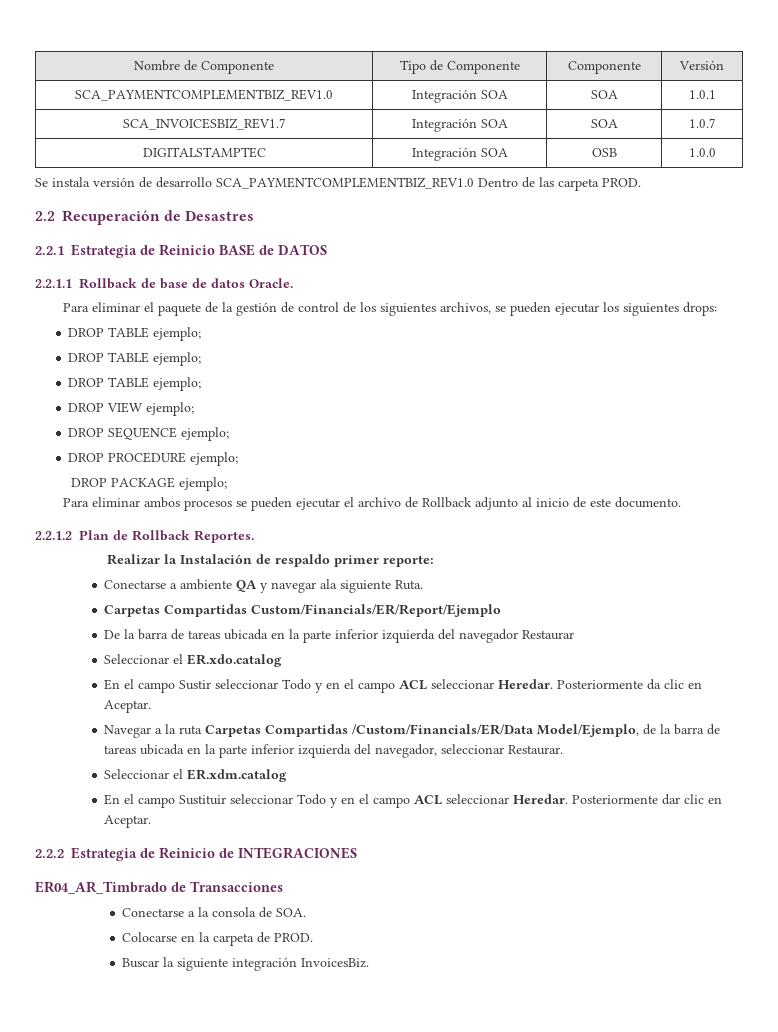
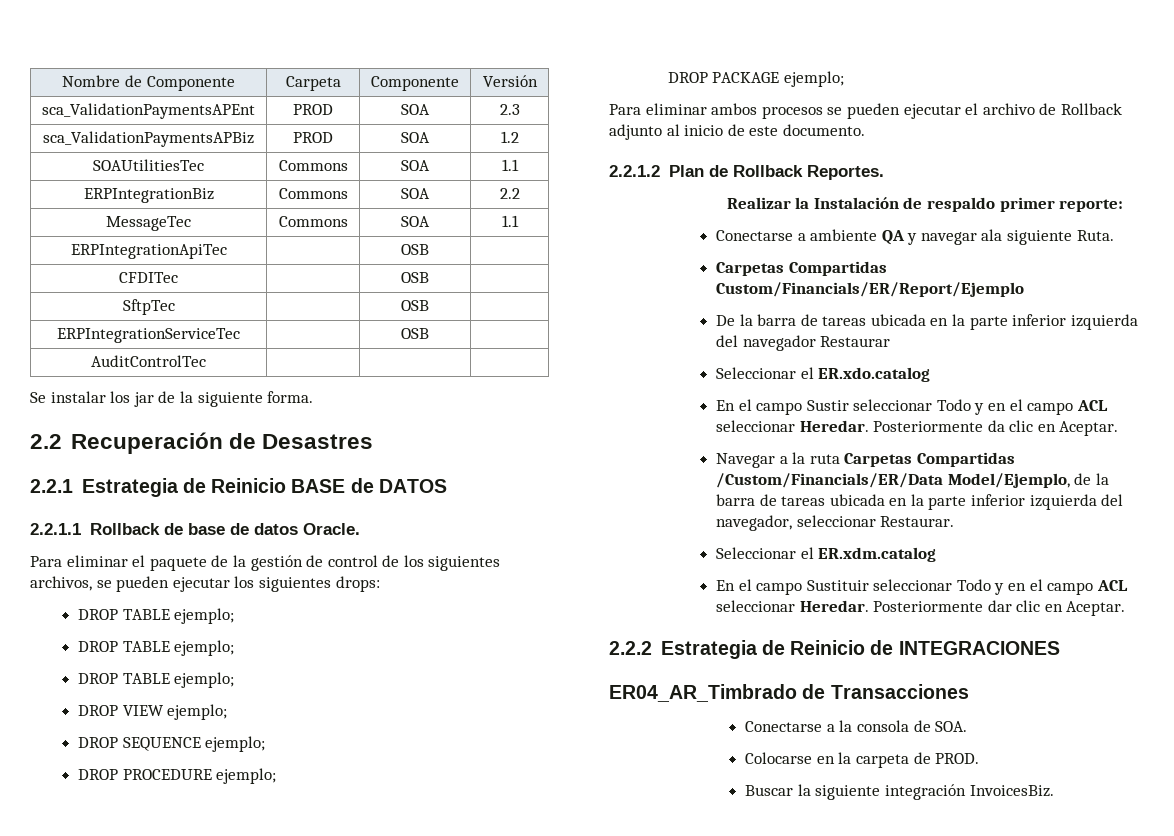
[399,60,520,74] Tipo de Componente -> [285,76,341,91] Carpeta
[75,89,333,101] [411,89,508,103] [590,90,618,99] [688,90,716,99] [122,118,286,130] [411,118,508,132] [590,119,618,128] [688,118,716,128] [142,147,266,158] [411,147,508,161] [591,148,617,157] [688,148,716,157] [35,177,641,191] SCA_PAYMENTCOMPLEMENTBIZ_REV1.0 | Integración SOA | SOA | 1.0.1 // SCA_INVOICESBIZ_REV1.7 | Integración SOA | SOA | 1.0.7 // DIGITALSTAMPTEC | Integración SOA | OSB | 1.0.0 // Se instala versión de desarrollo SCA_PAYMENTCOMPLEMENTBIZ_REV1.0 Dentro de las carpeta PROD. -> [42,103,255,119] [293,104,333,115] [401,104,430,115] [499,104,520,115] [43,131,254,147] [293,132,333,143] [401,132,430,143] [500,131,519,143] [93,159,204,171] [278,160,348,171] [401,160,430,171] [501,159,519,171] [83,188,214,203] [278,188,348,199] [401,188,430,199] [499,188,520,199] [106,216,191,231] [278,216,348,227] [401,216,430,227] [501,215,519,227] [70,244,227,259] [401,244,429,255] [119,272,178,283] [401,272,429,283] [122,299,175,315] [401,300,429,311] [57,328,240,343] [401,328,429,339] [91,355,206,367] [30,391,314,407] sca_ValidationPaymentsAPEnt | PROD | SOA | 2.3 // sca_ValidationPaymentsAPBiz | PROD | SOA | 1.2 // SOAUtilitiesTec | Commons | SOA | 1.1 // ERPIntegrationBiz | Commons | SOA | 2.2 // MessageTec | Commons | SOA | 1.1 // ERPIntegrationApiTec | | OSB | // CFDITec | | OSB | // SftpTec | | OSB | // ERPIntegrationServiceTec | | OSB | // AuditControlTec | | | // Se instalar los jar de la siguiente forma.

